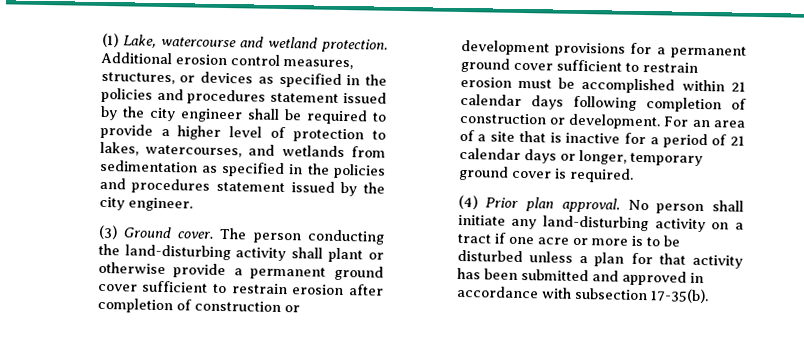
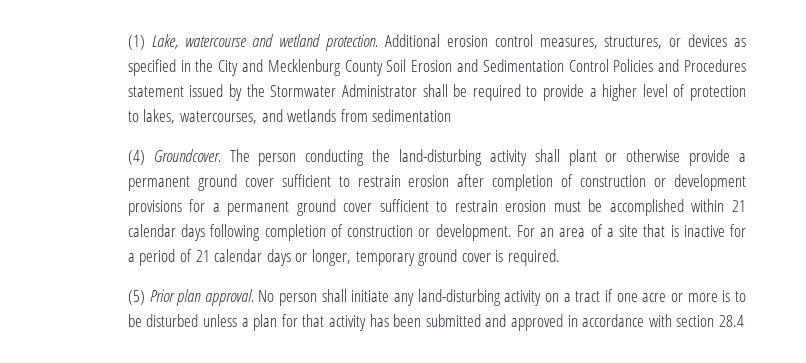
[100,87,387,105] [99,105,243,123] policies and procedures statement issued by the city engineer -> [218,59,746,76] [127,84,417,101] City and Mecklenburg County Soil Erosion and Sedimentation Control Policies and Procedures statement issued by the Stormwater Administrator
[201,161,386,179] [98,177,386,197] [98,196,193,212] [97,224,215,240] as specified in the policies and procedures statement issued by the city engineer. // (3) Ground cover. -> [127,149,221,165] // (4) Groundcover.
[457,194,478,210] (4) -> [127,290,145,305] (5)
[573,287,709,304] subsection 17-35(b). -> [676,315,744,327] section 28.4

